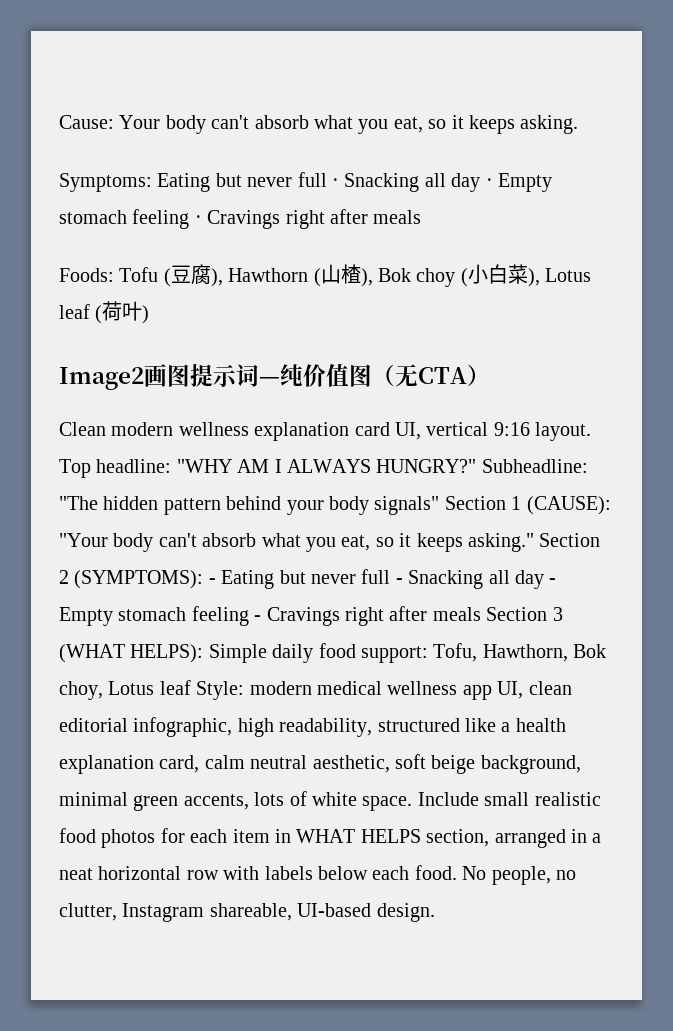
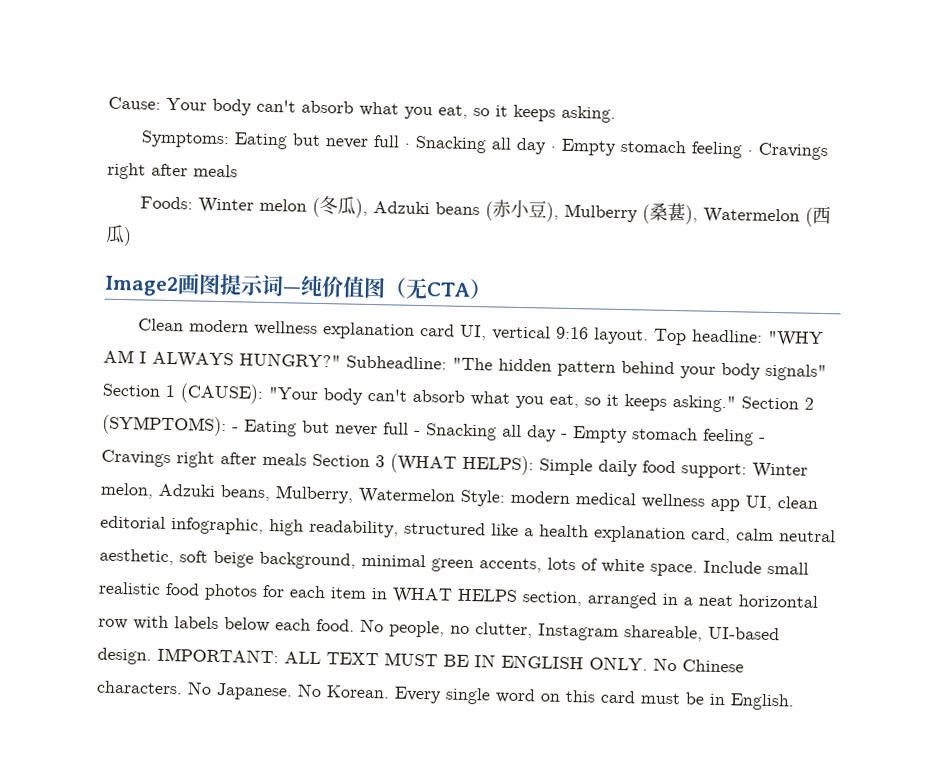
[119,264,592,287] [59,301,143,324] Tofu (豆腐), Hawthorn (山楂), Bok choy (小白菜), Lotus leaf (荷叶 -> [198,195,832,227] [105,224,125,244] Winter melon (冬瓜), Adzuki beans (赤小豆), Mulberry (桑葚), Watermelon (西瓜
[433,643,607,662] [59,680,191,700] Tofu, Hawthorn, Bok choy, Lotus leaf -> [752,462,808,479] [100,482,455,505] Winter melon, Adzuki beans, Mulberry, Watermelon
(435, 912) none -> [157,647,744,673] [96,680,794,711] IMPORTANT: ALL TEXT MUST BE IN ENGLISH ONLY. No Chinese characters. No Japanese. No Korean. Every single word on this card must be in English.

